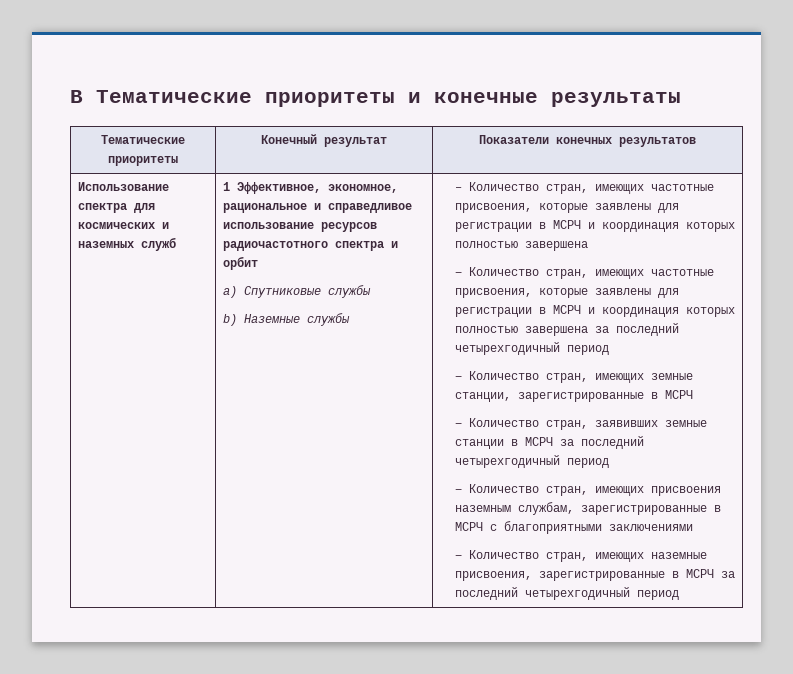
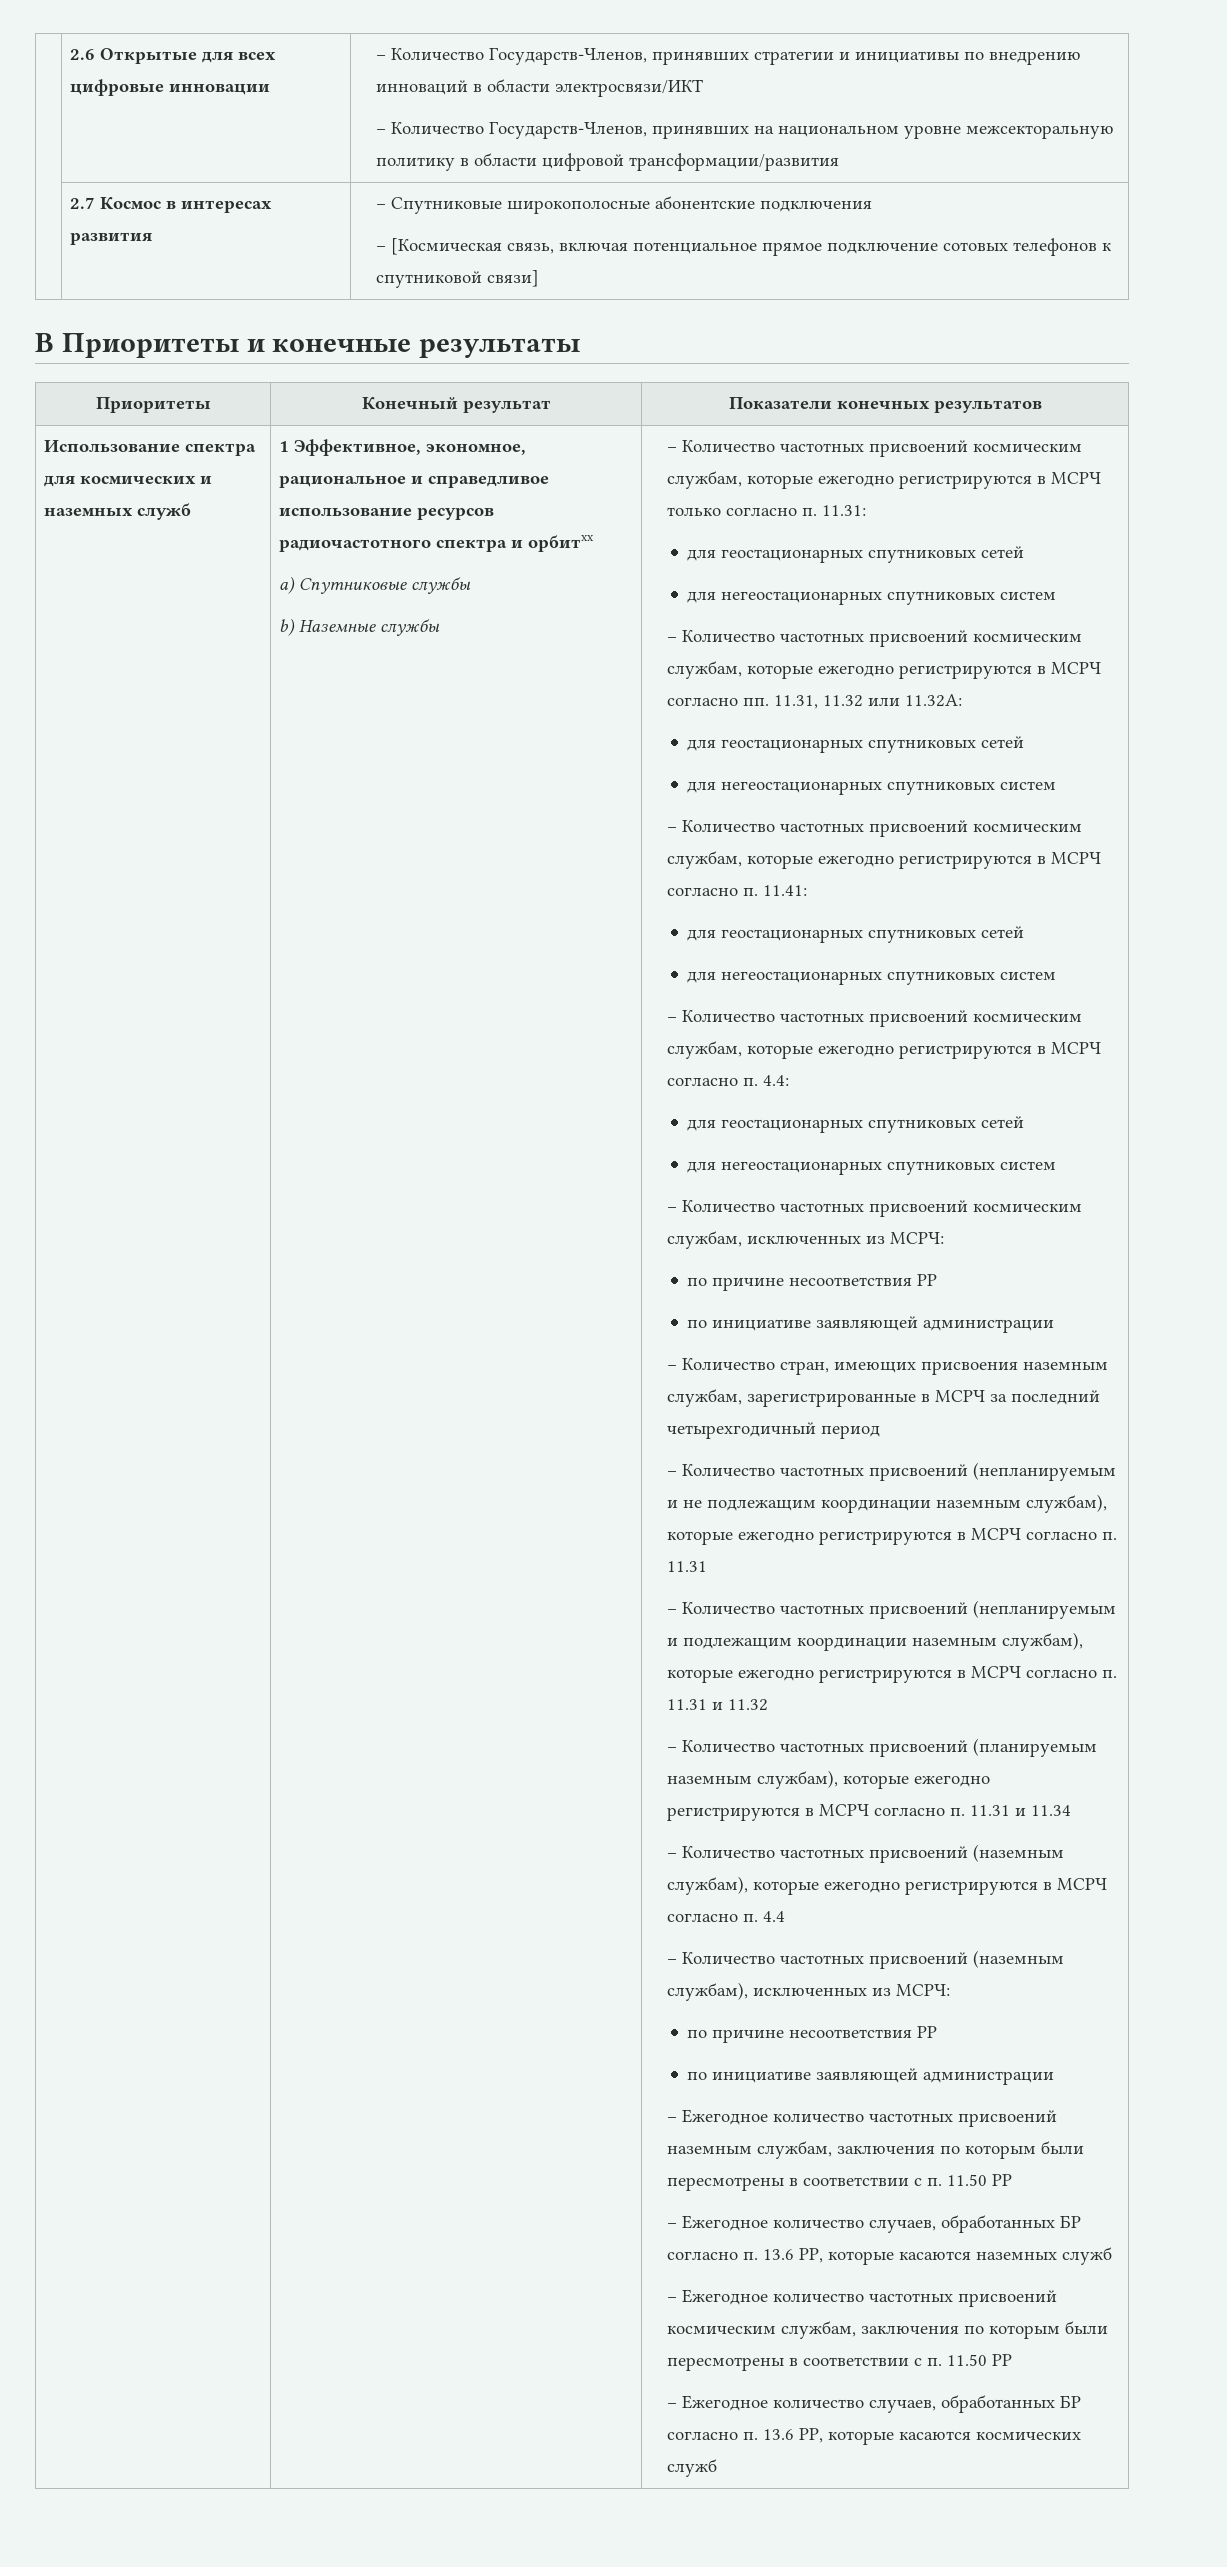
[70,90,395,107] B Тематические приоритеты -> [69,48,276,64] [69,79,270,96] [375,47,1081,65] [375,79,703,97] [375,121,1114,139] [375,153,839,171] [69,197,272,213] [69,232,153,245] [375,196,872,214] [375,238,1112,256] [375,270,539,288] [35,333,239,358] | 2.6 Открытые для всех цифровые инновации | – Количество Государств-Членов, принявших стратегии и инициативы по внедрению инноваций в области электросвязи/ИКТ // – Количество Государств-Членов, принявших на национальном уровне межсекторальную политику в области цифровой трансформации/развития // | 2.7 Космос в интересах развития | – Спутниковые широкополосные абонентские подключения // – [Космическая связь, включая потенциальное прямое подключение сотовых телефонов к спутниковой связи] // B Приоритеты
[101,135,185,144] [108,156,178,166] Тематические приоритеты -> [95,397,211,413] Приоритеты
[222,256,258,270] орбит -> [527,535,594,552] орбитxx
[545,184,714,194] [454,203,679,213] [454,220,735,232] [454,241,588,251] [454,267,714,279] [454,288,679,298] [454,305,735,317] [454,323,679,336] [454,342,609,355] [454,371,693,383] [454,390,693,402] [454,418,707,430] [454,436,644,449] [454,455,609,468] стран, имеющих частотные присвоения, которые заявлены для регистрации в МСРЧ и координация которых полностью завершена // − Количество стран, имеющих частотные присвоения, которые заявлены для регистрации в МСРЧ и координация которых полностью завершена за последний четырехгодичный период // − Количество стран, имеющих земные станции, зарегистрированные в МСРЧ // − Количество стран, заявивших земные станции в МСРЧ за последний четырехгодичный период -> [779,440,1082,457] [666,471,1101,489] [666,505,866,516] [687,546,1025,563] [687,591,1057,605] [666,630,1082,647] [666,661,1101,679] [666,694,962,709] [687,736,1025,753] [687,781,1057,795] [666,820,1082,837] [666,851,1101,869] [666,885,807,896] [687,926,1025,943] [687,971,1057,985] [666,1010,1082,1027] [666,1041,1101,1059] [666,1075,789,1086] [687,1116,1025,1133] [687,1161,1057,1175] [666,1200,1082,1217] [666,1231,944,1249] [687,1274,938,1291] [687,1316,1055,1333] частотных присвоений космическим службам, которые ежегодно регистрируются в МСРЧ только согласно п. 11.31: // для геостационарных спутниковых сетей // для негеостационарных спутниковых систем // – Количество частотных присвоений космическим службам, которые ежегодно регистрируются в МСРЧ согласно пп. 11.31, 11.32 или 11.32A: // для геостационарных спутниковых сетей // для негеостационарных спутниковых систем // – Количество частотных присвоений космическим службам, которые ежегодно регистрируются в МСРЧ согласно п. 11.41: // для геостационарных спутниковых сетей // для негеостационарных спутниковых систем // – Количество частотных присвоений космическим службам, которые ежегодно регистрируются в МСРЧ согласно п. 4.4: // для геостационарных спутниковых сетей // для негеостационарных спутниковых систем // – Количество частотных присвоений космическим службам, исключенных из МСРЧ: // по причине несоответствия РР // по инициативе заявляющей администрации
[489,521,693,534] [454,550,707,562] [454,569,735,581] [454,587,679,600] с благоприятными заключениями // − Количество стран, имеющих наземные присвоения, зарегистрированные в МСРЧ за последний четырехгодичный период -> [989,1390,1100,1405] [666,1422,880,1439] [666,1462,1116,1481] [666,1494,1107,1513] [666,1528,1117,1545] [666,1561,707,1572] [666,1600,1116,1619] [666,1632,1083,1651] [666,1666,1117,1683] [666,1699,768,1711] [666,1738,1097,1757] [666,1770,990,1789] [666,1804,1071,1821] [666,1844,1064,1863] [666,1876,1107,1895] [666,1911,785,1922] [666,1950,1064,1969] [666,1982,950,2001] [687,2026,938,2043] [687,2068,1055,2085] [666,2109,1057,2127] [666,2141,1084,2159] [666,2174,1012,2191] [666,2215,1081,2233] [666,2247,1112,2265] [666,2289,1057,2307] [666,2321,1108,2339] [666,2354,1012,2371] [666,2395,1081,2413] [666,2428,1081,2445] [666,2459,717,2477] за последний четырехгодичный период // – Количество частотных присвоений (непланируемым и не подлежащим координации наземным службам), которые ежегодно регистрируются в МСРЧ согласно п. 11.31 // – Количество частотных присвоений (непланируемым и подлежащим координации наземным службам), которые ежегодно регистрируются в МСРЧ согласно п. 11.31 и 11.32 // – Количество частотных присвоений (планируемым наземным службам), которые ежегодно регистрируются в МСРЧ согласно п. 11.31 и 11.34 // – Количество частотных присвоений (наземным службам), которые ежегодно регистрируются в МСРЧ согласно п. 4.4 // – Количество частотных присвоений (наземным службам), исключенных из МСРЧ: // по причине несоответствия РР // по инициативе заявляющей администрации // – Ежегодное количество частотных присвоений наземным службам, заключения по которым были пересмотрены в соответствии с п. 11.50 РР // – Ежегодное количество случаев, обработанных БР согласно п. 13.6 РР, которые касаются наземных служб // – Ежегодное количество частотных присвоений космическим службам, заключения по которым были пересмотрены в соответствии с п. 11.50 РР // – Ежегодное количество случаев, обработанных БР согласно п. 13.6 РР, которые касаются космических служб

